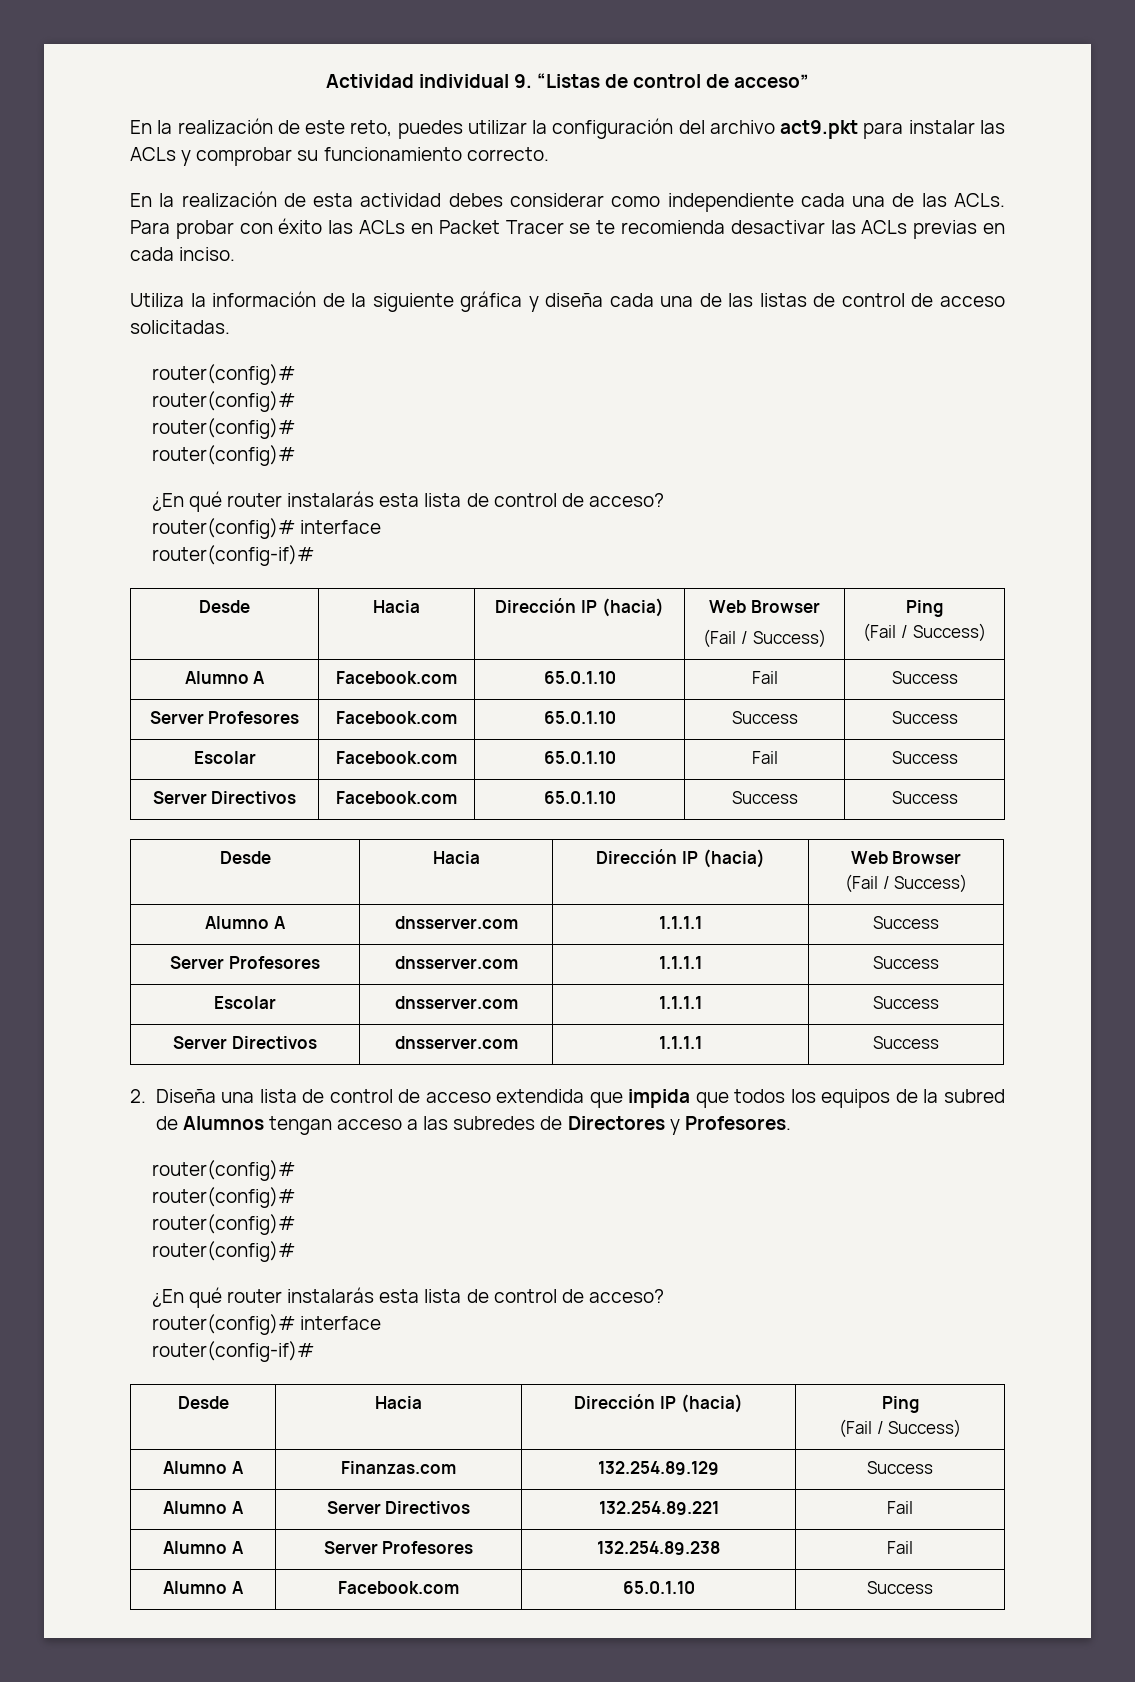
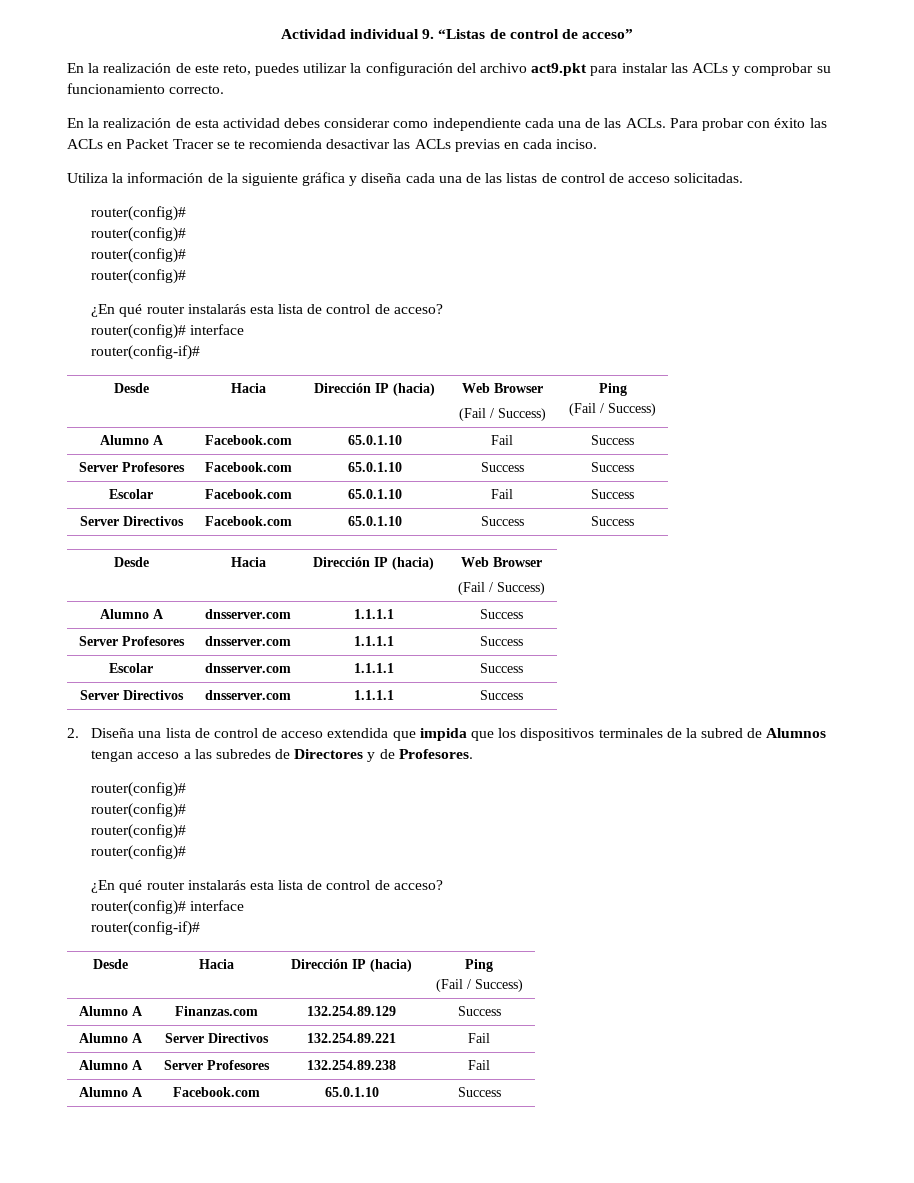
[734,1089,891,1108] todos los equipos -> [498,728,663,741] los dispositivos terminales
(680, 1127) none -> [379,749,395,759] de

